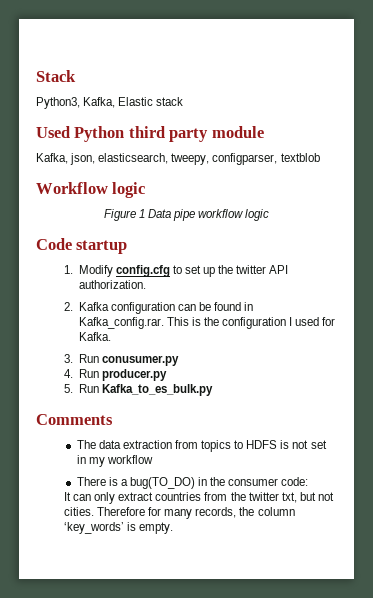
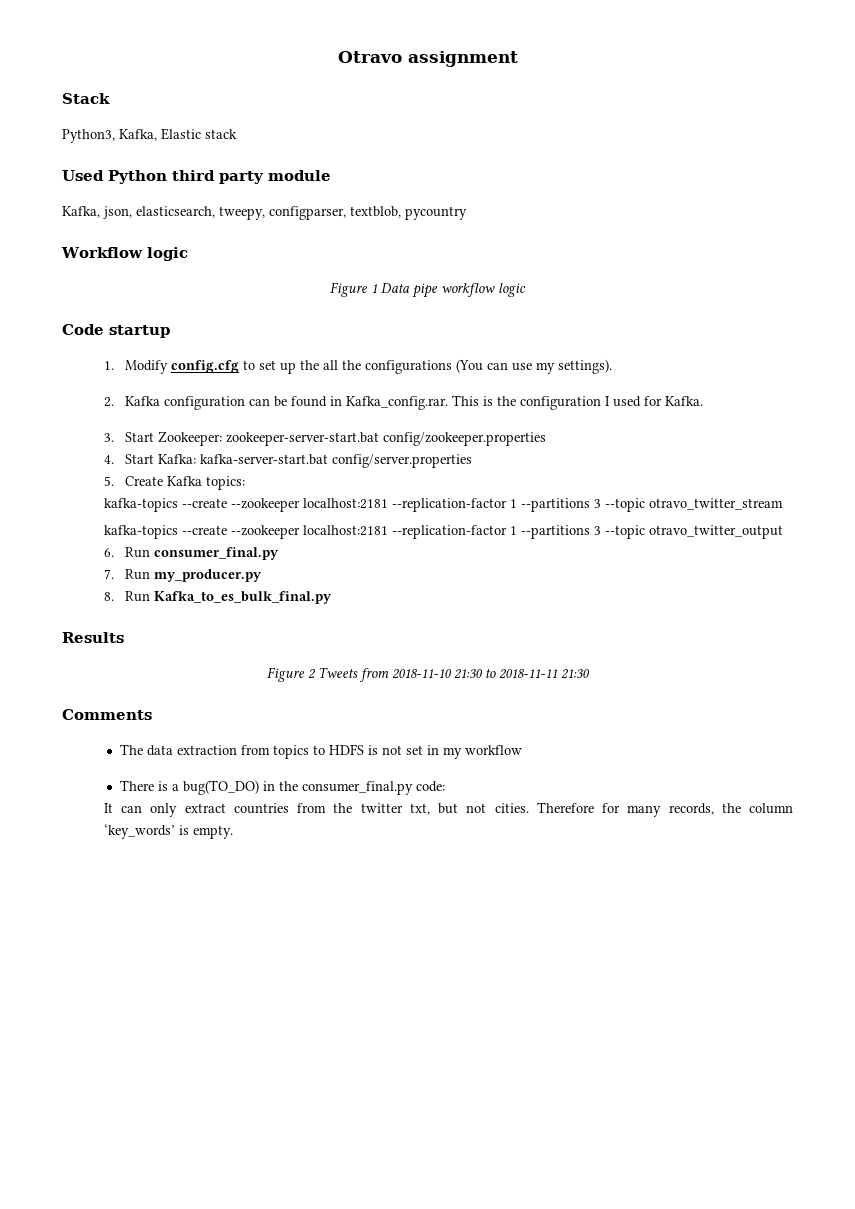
(36, 76) none -> [337,51,518,67] Otravo assignment //
[280,153,320,162] textblob -> [350,206,467,220] textblob, pycountry
[236,265,289,274] [78,280,146,289] twitter API authorization. -> [322,359,612,374] all the configurations (You can use my settings).
[78,354,179,366] [63,369,167,381] [63,384,213,396] Run conusumer.py // 4. Run producer.py // 5. Run Kafka_to_es_bulk.py -> [124,431,546,446] [103,454,472,468] [103,476,245,490] [103,498,783,512] [103,525,783,539] [103,547,279,560] [103,569,262,582] [103,591,332,604] [62,632,124,643] [267,667,590,682] Start Zookeeper: zookeeper-server-start.bat config/zookeeper.properties // 4. Start Kafka: kafka-server-start.bat config/server.properties // 5. Create Kafka topics: // kafka-topics --create --zookeeper localhost:2181 --replication-factor 1 --partitions 3 --topic otravo_twitter_stream // kafka-topics --create --zookeeper localhost:2181 --replication-factor 1 --partitions 3 --topic otravo_twitter_output // 6. Run consumer_final.py // 7. Run my_producer.py // 8. Run Kafka_to_es_bulk_final.py // Results // Figure 2 Tweets from 2018-11-10 21:30 to 2018-11-11 21:30
[228,478,279,486] consumer -> [301,781,413,795] consumer_final.py

